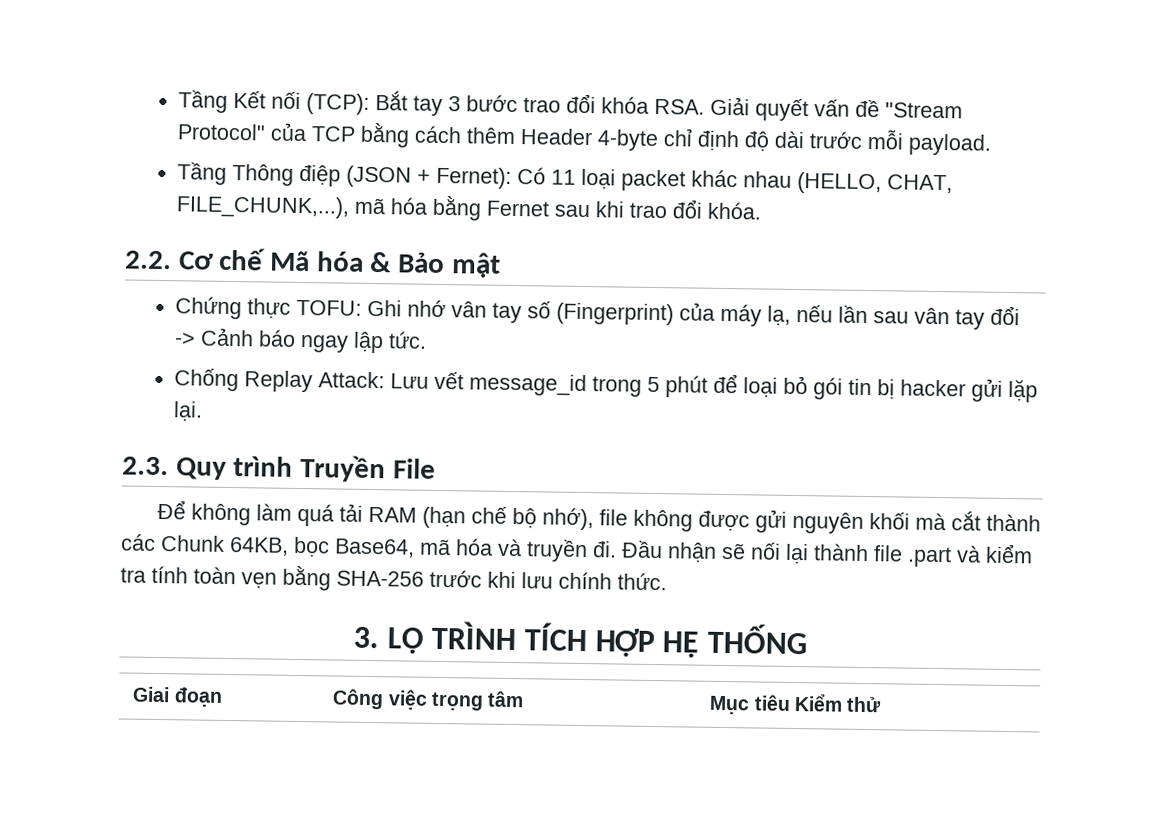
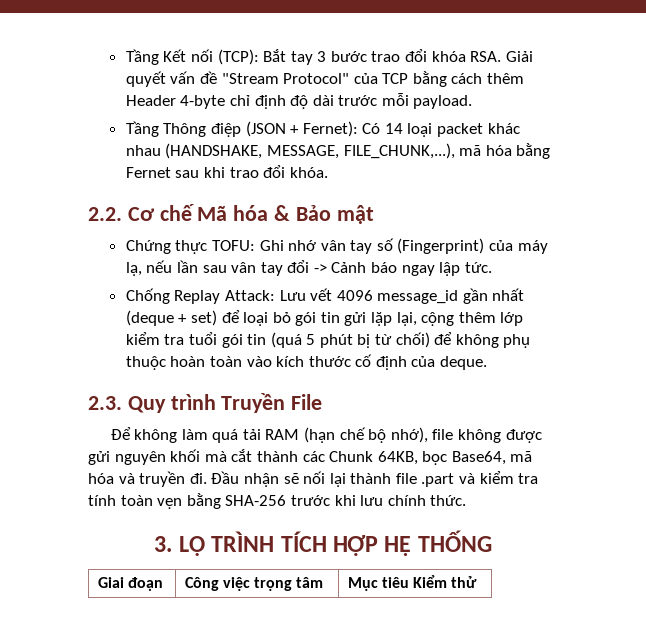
[551,169,577,185] 11 -> [384,123,403,134] 14
[797,172,954,195] (HELLO, CHAT, -> [165,143,339,159] (HANDSHAKE, MESSAGE,
[469,373,709,398] message_id trong 5 phút -> [336,288,525,304] [125,310,217,326] 4096 message_id gần nhất (deque + set)
[877,378,1039,403] [173,401,204,422] bị hacker gửi lặp lại. -> [344,312,524,326] [125,332,531,348] [125,354,488,370] gửi lặp lại, cộng thêm lớp kiểm tra tuổi gói tin (quá 5 phút bị từ chối) để không phụ thuộc hoàn toàn vào kích thước cố định của deque.

